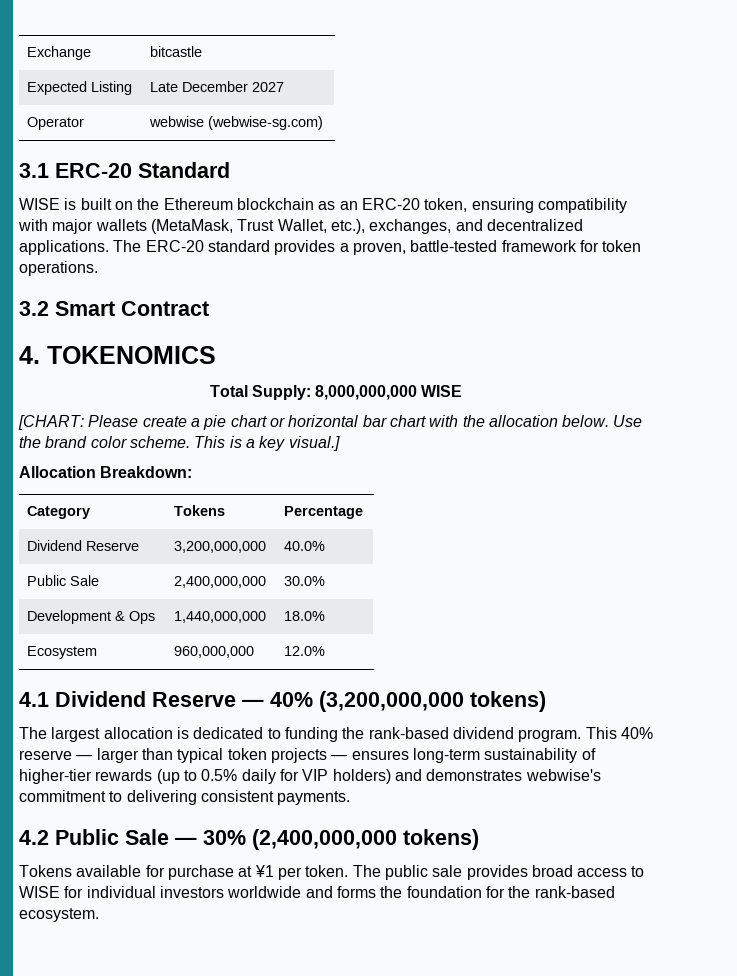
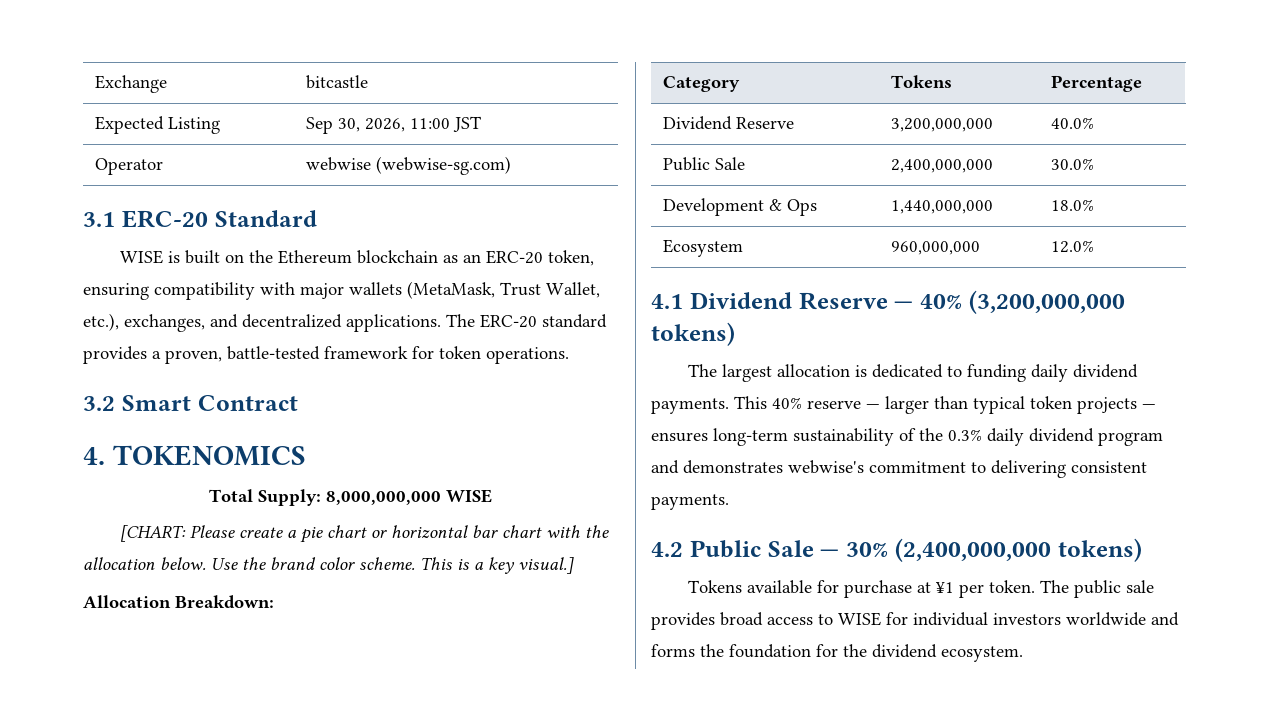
[150,81,285,92] Late December 2027 -> [306,116,482,134] Sep 30, 2026, 11:00 JST
[342,727,582,742] the rank-based dividend program. -> [1030,364,1138,382] [651,398,729,414] daily dividend payments.
[19,769,391,784] higher-tier rewards (up to 0.5% daily for VIP holders) -> [919,428,1163,446] the 0.3% daily dividend program
[534,886,615,898] rank-based -> [872,644,937,658] dividend

